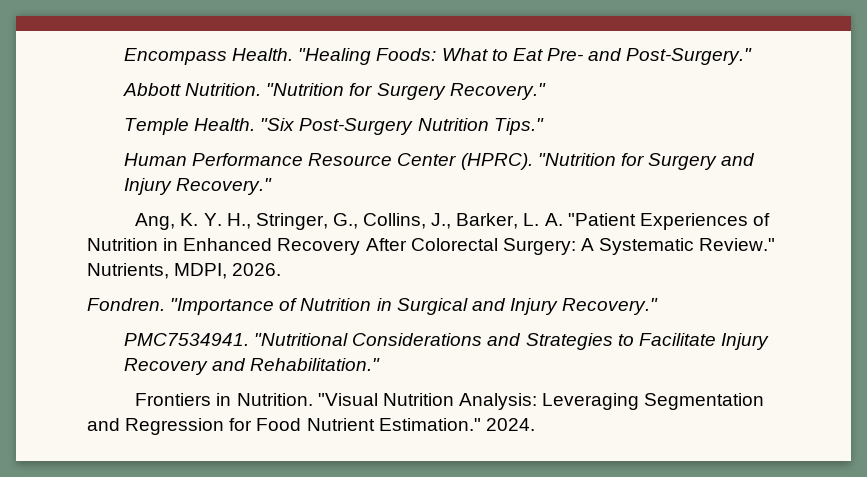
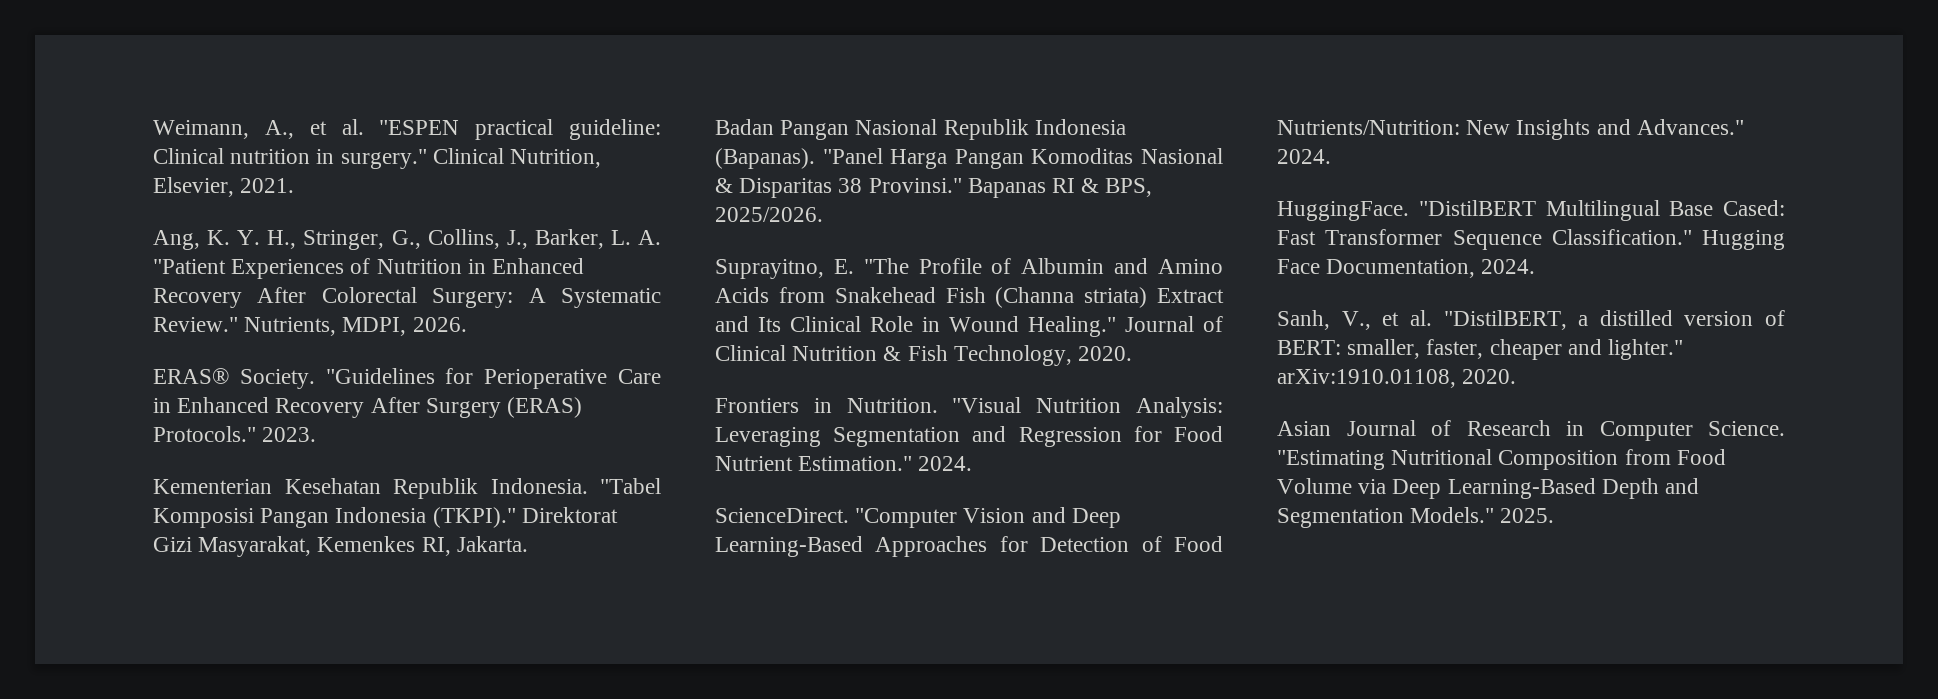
[124,48,753,65] [123,83,546,100] [124,118,544,135] [124,153,756,170] [124,178,273,195] Encompass Health. "Healing Foods: What to Eat Pre- and Post-Surgery." // Abbott Nutrition. "Nutrition for Surgery Recovery." // Temple Health. "Six Post-Surgery Nutrition Tips." // Human Performance Resource Center (HPRC). "Nutrition for Surgery and Injury Recovery." -> [153,119,661,140] [153,148,602,169] [153,177,295,197] Weimann, A., et al. "ESPEN practical guideline: Clinical nutrition in surgery." Clinical Nutrition, Elsevier, 2021.
[87,298,659,315] [124,333,769,350] [124,358,381,375] Fondren. "Importance of Nutrition in Surgical and Injury Recovery." // PMC7534941. "Nutritional Considerations and Strategies to Facilitate Injury Recovery and Rehabilitation." -> [153,368,661,389] [153,397,583,418] [153,426,317,442] [153,478,661,499] [153,507,618,528] [153,536,528,557] [715,119,1126,140] [715,148,1223,169] [715,178,1153,198] [715,207,823,222] [715,258,1223,279] [715,287,1224,308] [715,316,1223,337] [715,345,1133,366] ERAS® Society. "Guidelines for Perioperative Care in Enhanced Recovery After Surgery (ERAS) Protocols." 2023. // Kementerian Kesehatan Republik Indonesia. "Tabel Komposisi Pangan Indonesia (TKPI)." Direktorat Gizi Masyarakat, Kemenkes RI, Jakarta. // Badan Pangan Nasional Republik Indonesia (Bapanas). "Panel Harga Pangan Komoditas Nasional & Disparitas 38 Provinsi." Bapanas RI & BPS, 2025/2026. // Suprayitno, E. "The Profile of Albumin and Amino Acids from Snakehead Fish (Channa striata) Extract and Its Clinical Role in Wound Healing." Journal of Clinical Nutrition & Fish Technology, 2020.
(535, 424) none -> [715,507,1121,528] [715,536,1223,557] [1277,119,1744,140] [1277,149,1331,164] [1277,200,1785,221] [1277,229,1785,250] [1277,259,1536,278] [1277,310,1785,330] [1277,339,1684,360] [1277,369,1517,388] [1277,420,1785,441] [1277,449,1726,470] [1277,478,1700,499] [1277,507,1555,528] // ScienceDirect. "Computer Vision and Deep Learning-Based Approaches for Detection of Food Nutrients/Nutrition: New Insights and Advances." 2024. // HuggingFace. "DistilBERT Multilingual Base Cased: Fast Transformer Sequence Classification." Hugging Face Documentation, 2024. // Sanh, V., et al. "DistilBERT, a distilled version of BERT: smaller, faster, cheaper and lighter." arXiv:1910.01108, 2020. // Asian Journal of Research in Computer Science. "Estimating Nutritional Composition from Food Volume via Deep Learning-Based Depth and Segmentation Models." 2025.

